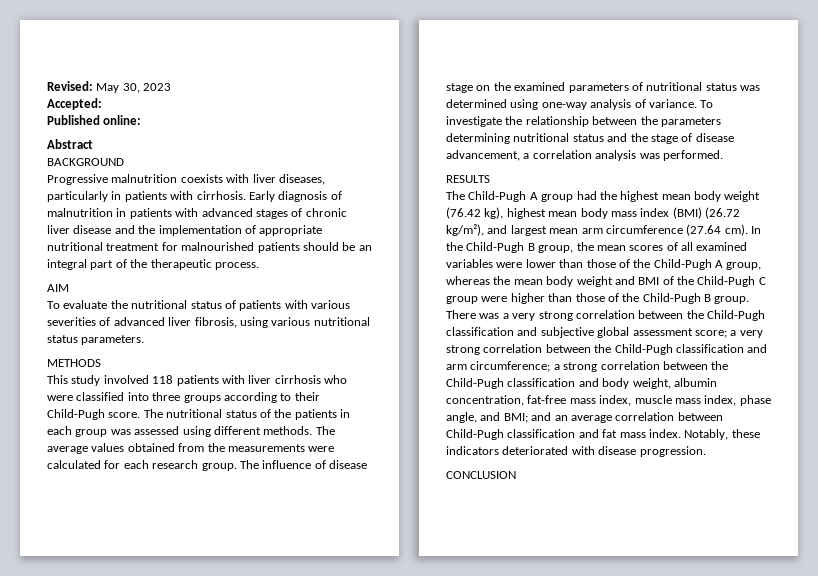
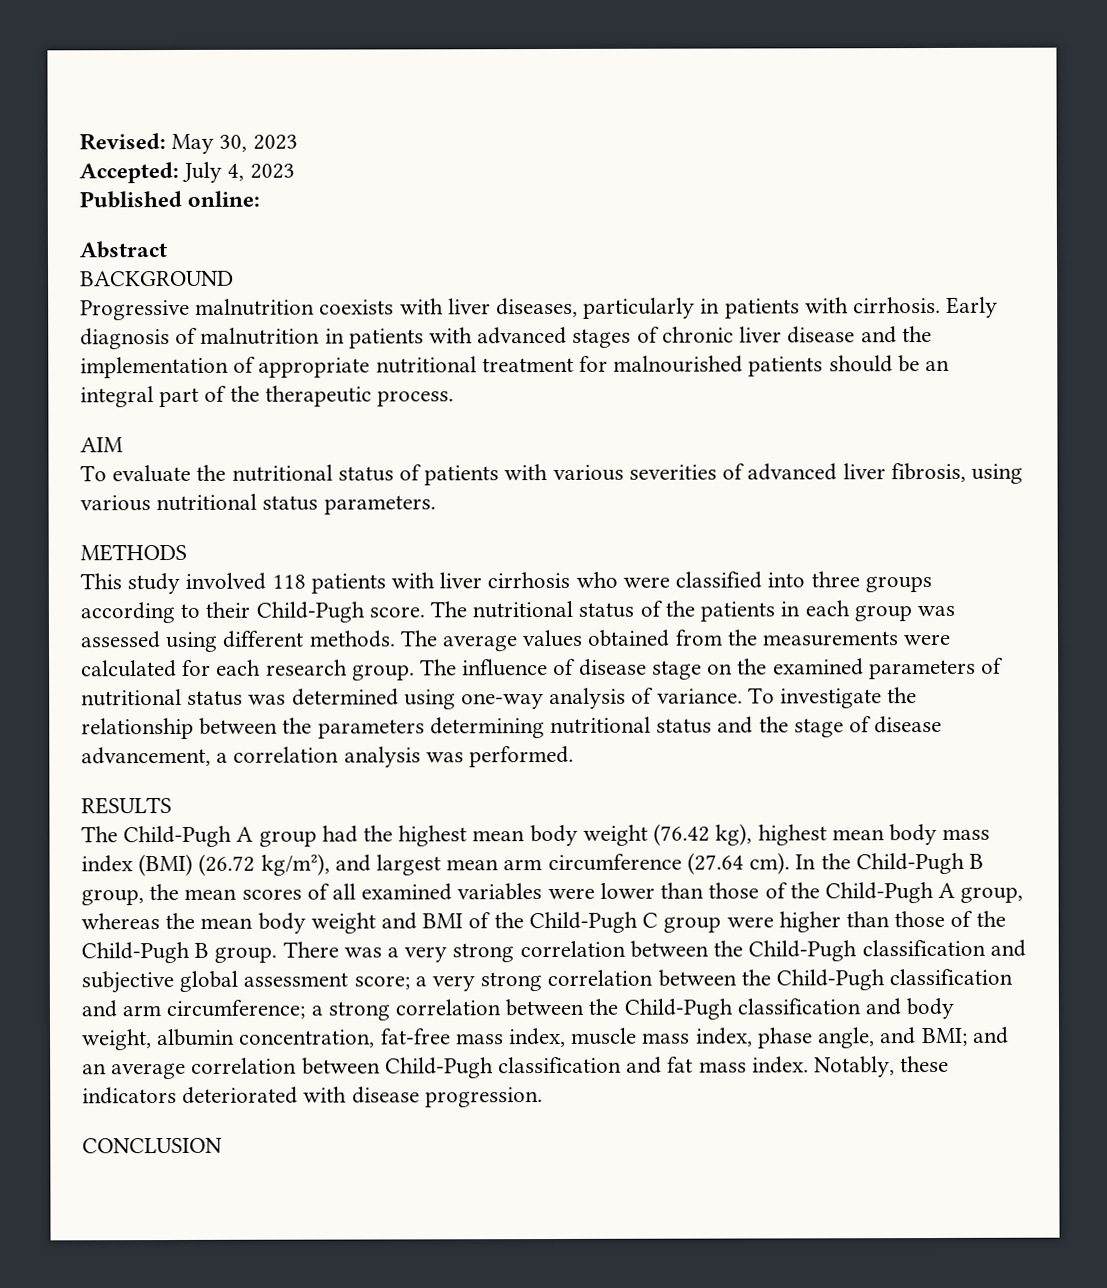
(102, 104) none -> [182,161,295,183] July 4, 2023

